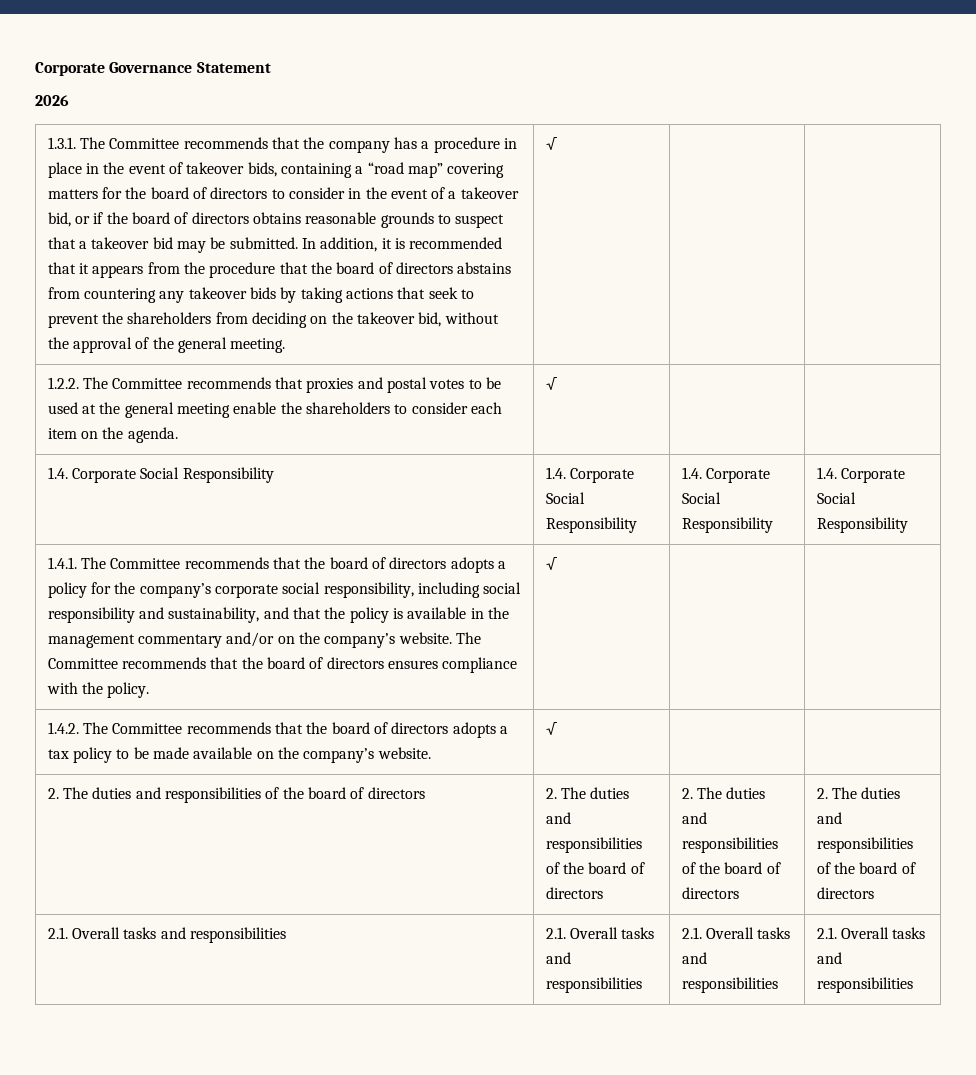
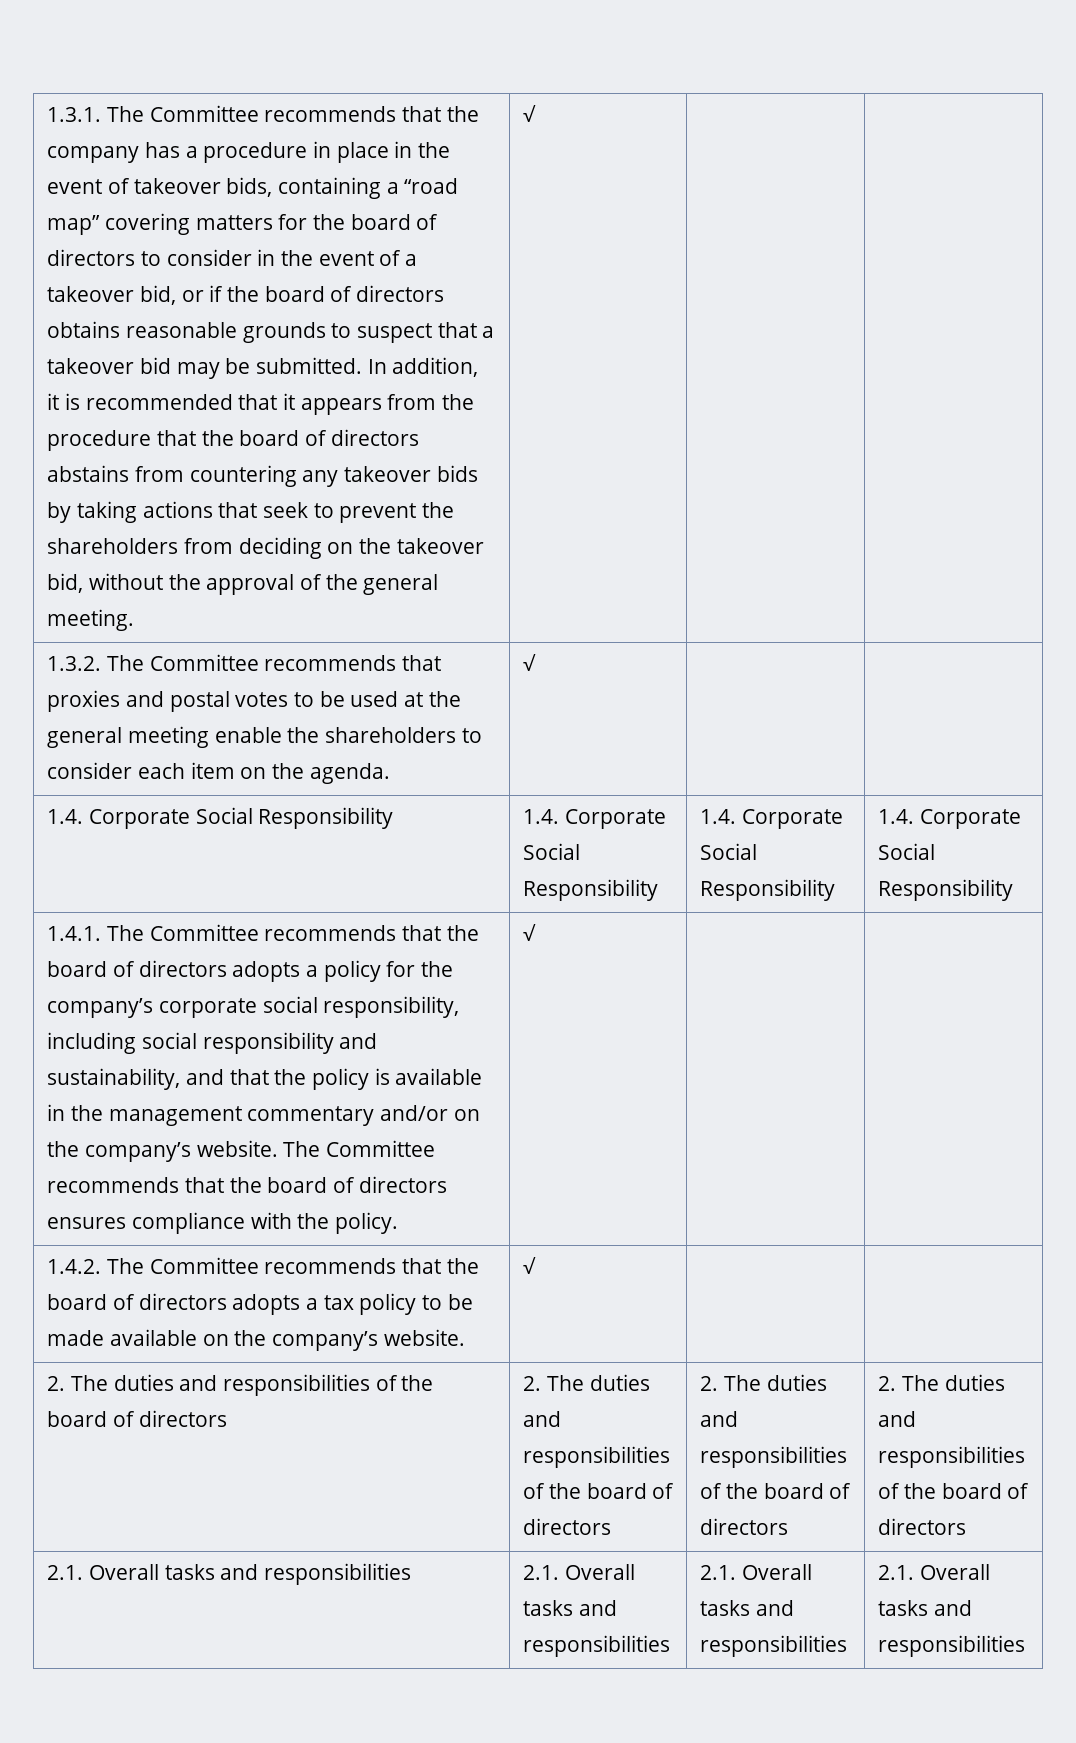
[35,62,271,76] [35,95,69,106] Corporate Governance Statement // 2026 // -> (47, 114) none
[47,377,79,389] 1.2.2. -> [47,656,102,671] 1.3.2.

